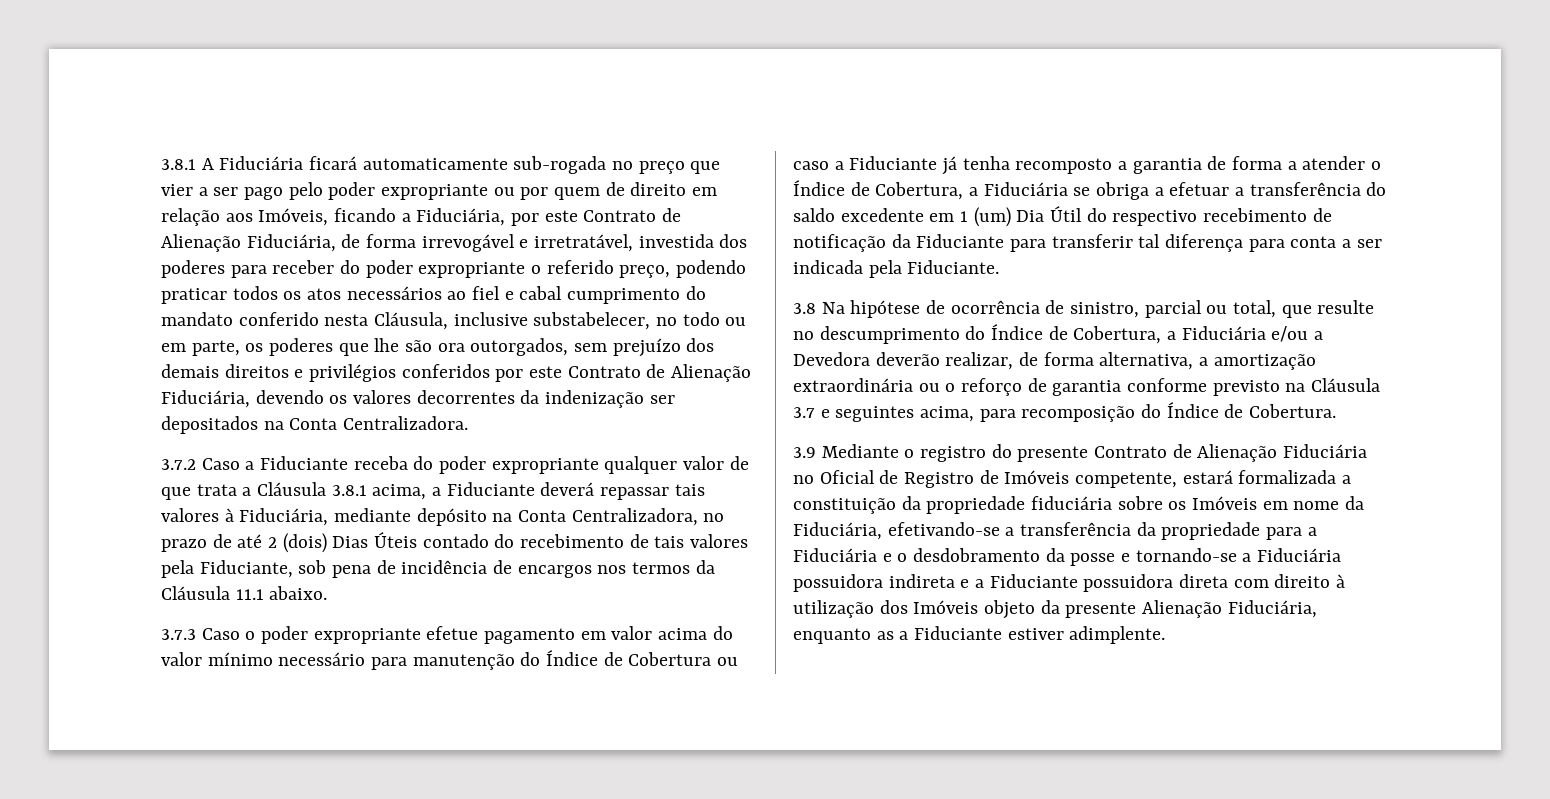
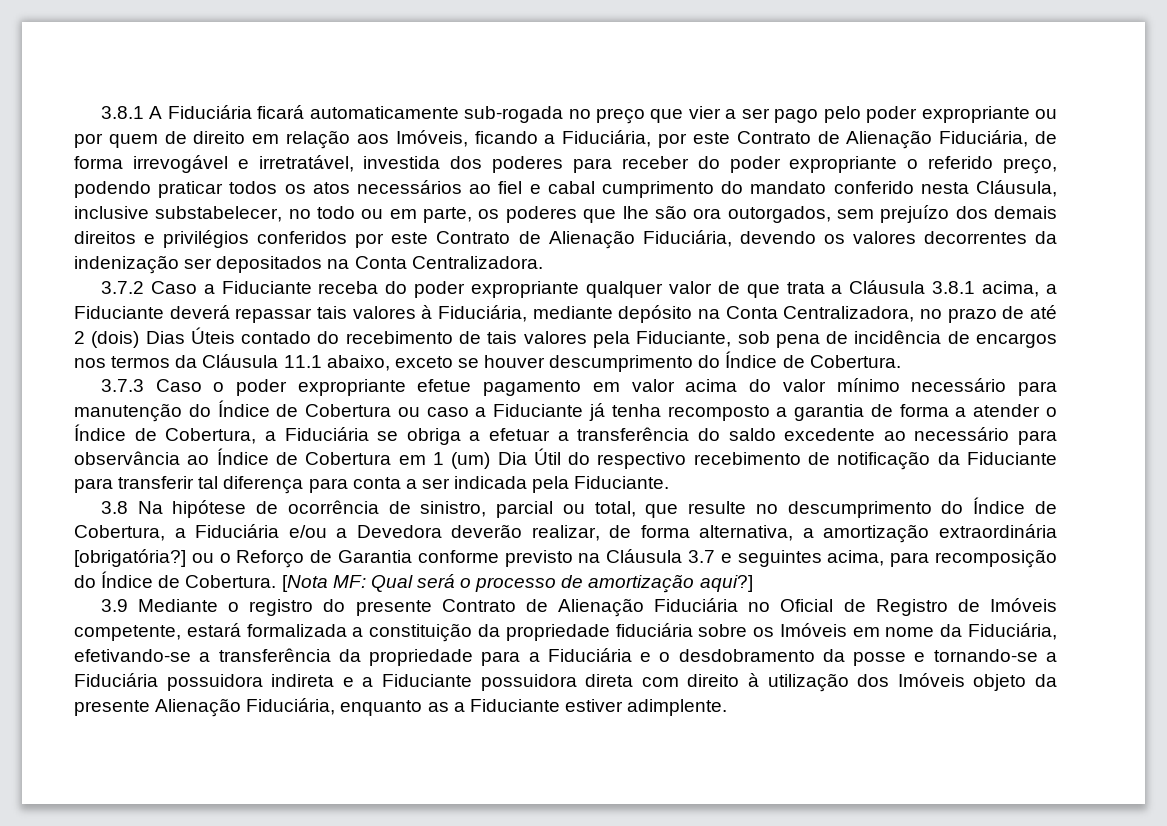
[269,586,328,600] abaixo. -> [326,351,901,372] abaixo, exceto se houver descumprimento do Índice de Cobertura.
(924, 215) none -> [883,427,1057,445] [74,448,392,465] ao necessário para observância ao Índice de Cobertura
(913, 385) none -> [74,549,186,567] [obrigatória?]
[961,378,1122,396] reforço de garantia -> [236,550,413,568] Reforço de Garantia
(1337, 411) none -> [281,574,753,593] [Nota MF: Qual será o processo de amortização aqui?]

